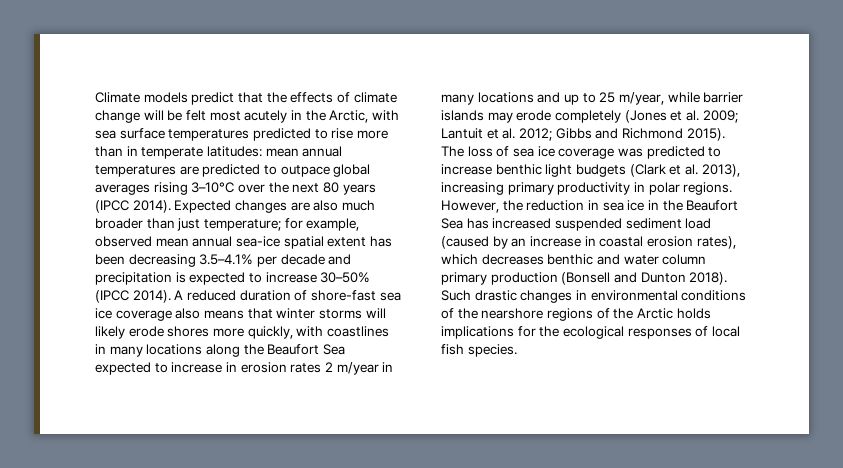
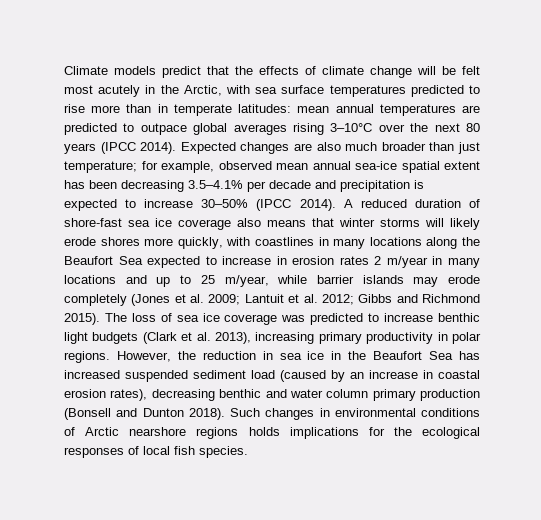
[441,254,544,265] which decreases -> [151,389,215,401] decreasing
[474,290,517,301] drastic -> (260, 412) none
[457,308,478,319] the -> [85,427,120,436] Arctic
[596,308,673,319] of the Arctic -> (239, 433) none

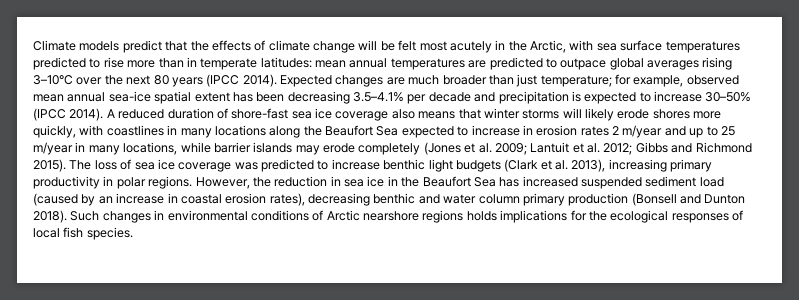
[316,142,341,151] also -> (405, 81) none
[432,256,481,268] [64,275,116,284] in many locations -> (663, 131) none
[224,275,269,287] m/year, -> [33,142,178,155] m/year in many locations,

